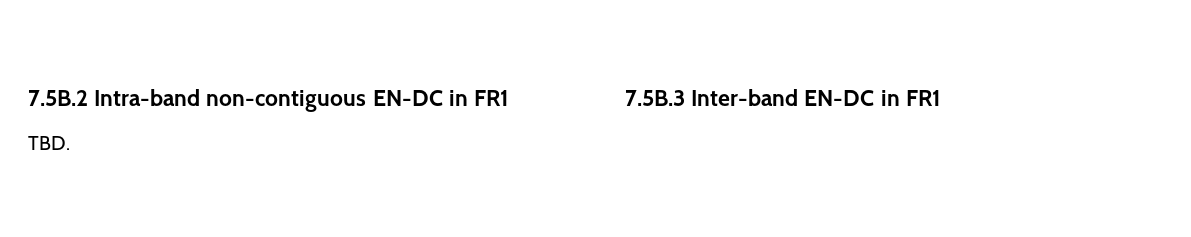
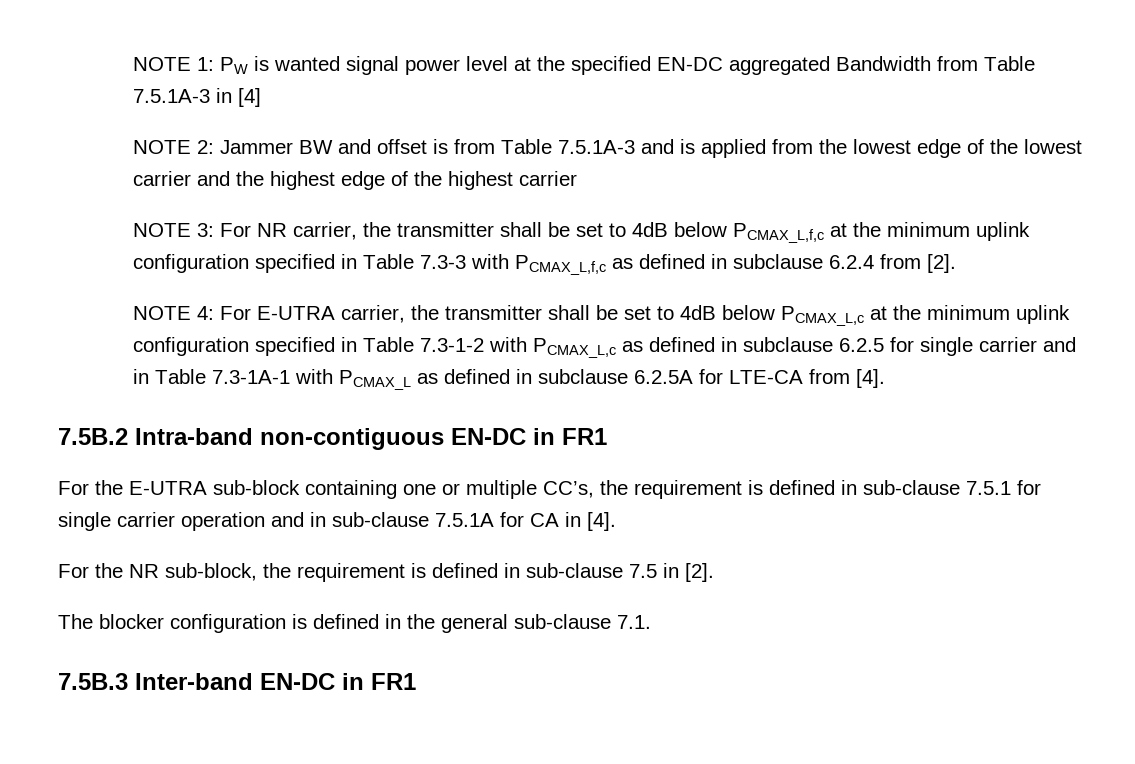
(28, 98) none -> [133,56,1036,75] [133,88,262,107] [133,139,1083,158] [133,171,578,190] [133,222,1031,243] [133,254,957,275] [133,305,1071,326] [133,337,1077,358] [133,369,886,390] NOTE 1: PW is wanted signal power level at the specified EN-DC aggregated Bandwidth from Table 7.5.1A-3 in [4] // NOTE 2: Jammer BW and offset is from Table 7.5.1A-3 and is applied from the lowest edge of the lowest carrier and the highest edge of the highest carrier // NOTE 3: For NR carrier, the transmitter shall be set to 4dB below PCMAX_L,f,c at the minimum uplink configuration specified in Table 7.3-3 with PCMAX_L,f,c as defined in subclause 6.2.4 from [2]. // NOTE 4: For E-UTRA carrier, the transmitter shall be set to 4dB below PCMAX_L,c at the minimum uplink configuration specified in Table 7.3-1-2 with PCMAX_L,c as defined in subclause 6.2.5 for single carrier and in Table 7.3-1A-1 with PCMAX_L as defined in subclause 6.2.5A for LTE-CA from [4]. //
[28,136,70,150] TBD. -> [58,480,1041,499] [58,512,616,531] [58,563,714,582] [58,614,651,633] For the E-UTRA sub-block containing one or multiple CC’s, the requirement is defined in sub-clause 7.5.1 for single carrier operation and in sub-clause 7.5.1A for CA in [4]. // For the NR sub-block, the requirement is defined in sub-clause 7.5 in [2]. // The blocker configuration is defined in the general sub-clause 7.1.

